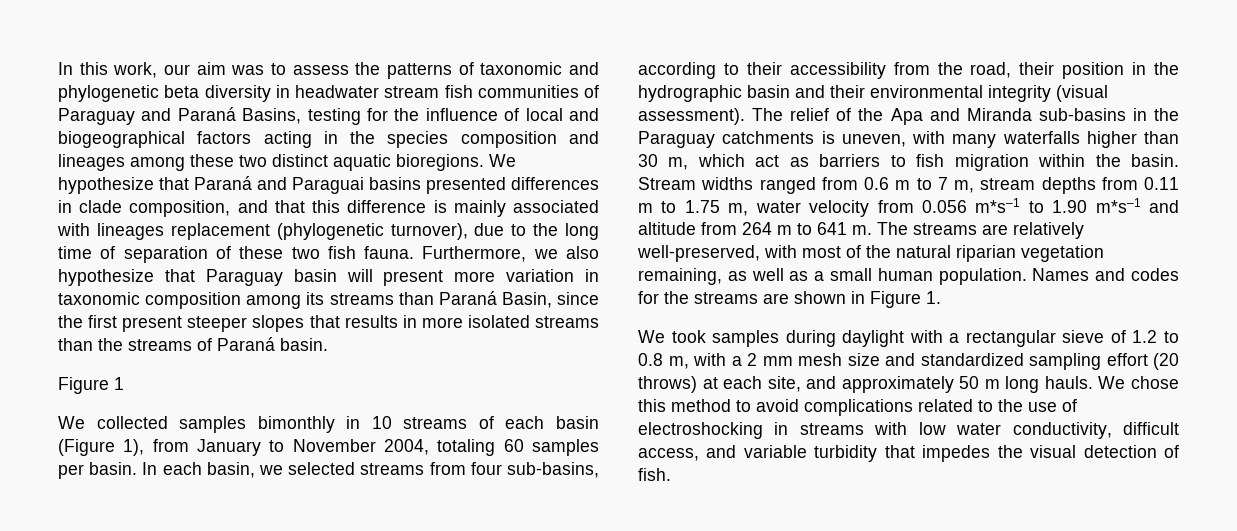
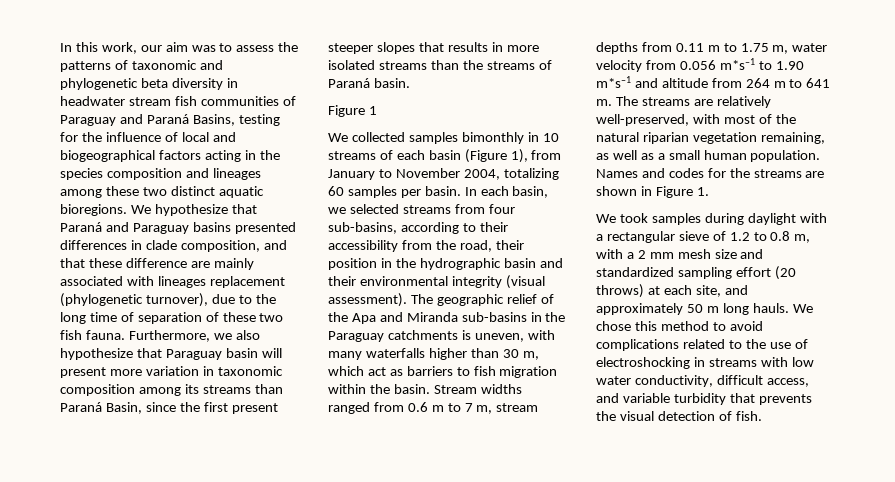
[292,177,364,194] Paraguai -> [132,223,189,234] Paraguay
[312,200,447,213] this difference is -> [88,258,210,268] these difference are
[437,439,496,456] totaling -> [503,168,559,180] totalizing
(784, 114) none -> [436,294,504,306] geographic
[922,445,991,462] impedes -> [758,394,812,405] prevents

